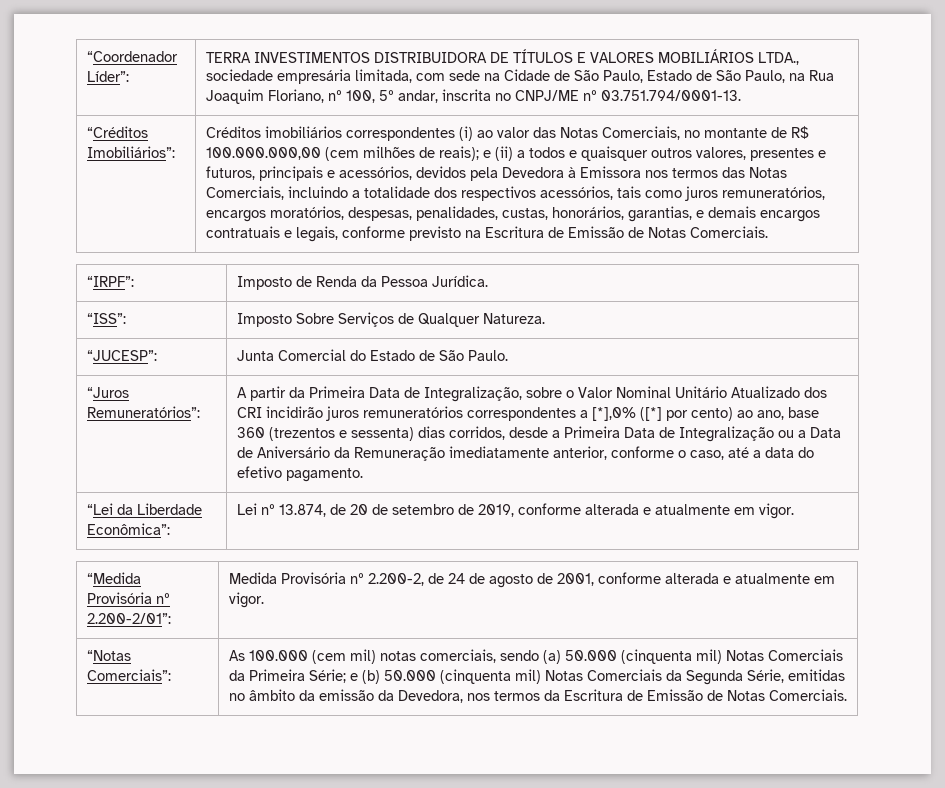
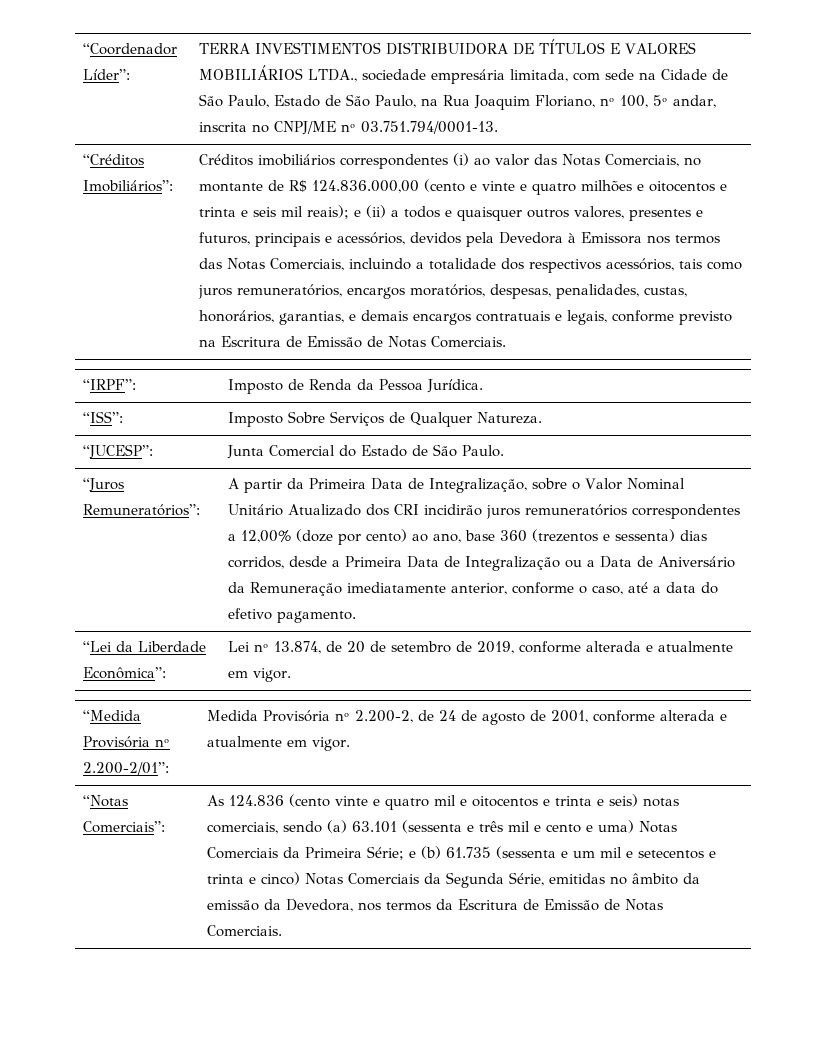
[205,146,435,161] 100.000.000,00 (cem milhões de -> [312,179,728,195] [199,206,304,217] 124.836.000,00 (cento e vinte e quatro milhões e oitocentos e trinta e seis mil
[591,407,662,421] [*],0% ([*] -> [241,529,334,543] 12,00% (doze
[248,649,722,664] 100.000 (cem mil) notas comerciais, sendo (a) 50.000 (cinquenta mil) -> [229,794,680,810] [207,820,635,834] 124.836 (cento vinte e quatro mil e oitocentos e trinta e seis) notas comerciais, sendo (a) 63.101 (sessenta e três mil e cento e uma)
[383,669,541,684] 50.000 (cinquenta mil) -> [446,846,717,859] [207,872,301,885] 61.735 (sessenta e um mil e setecentos e trinta e cinco)

